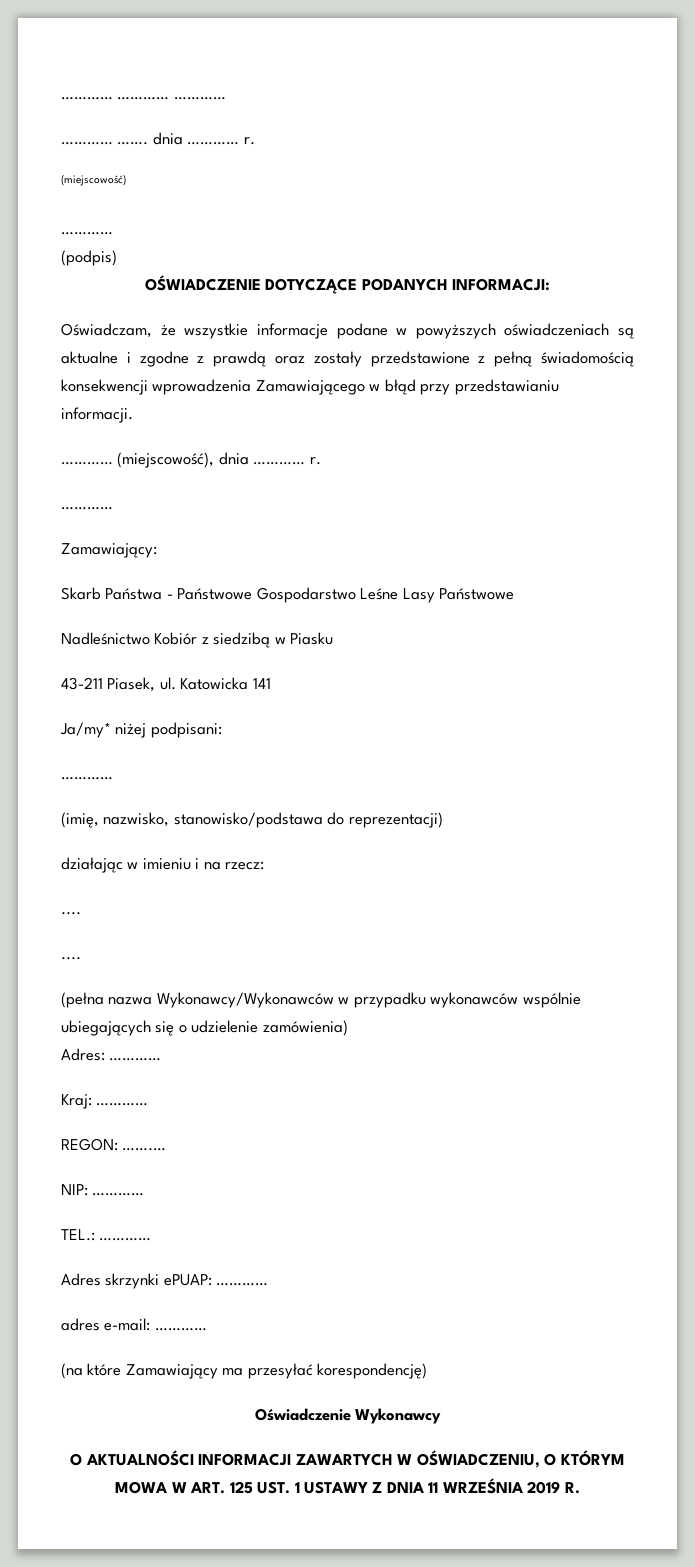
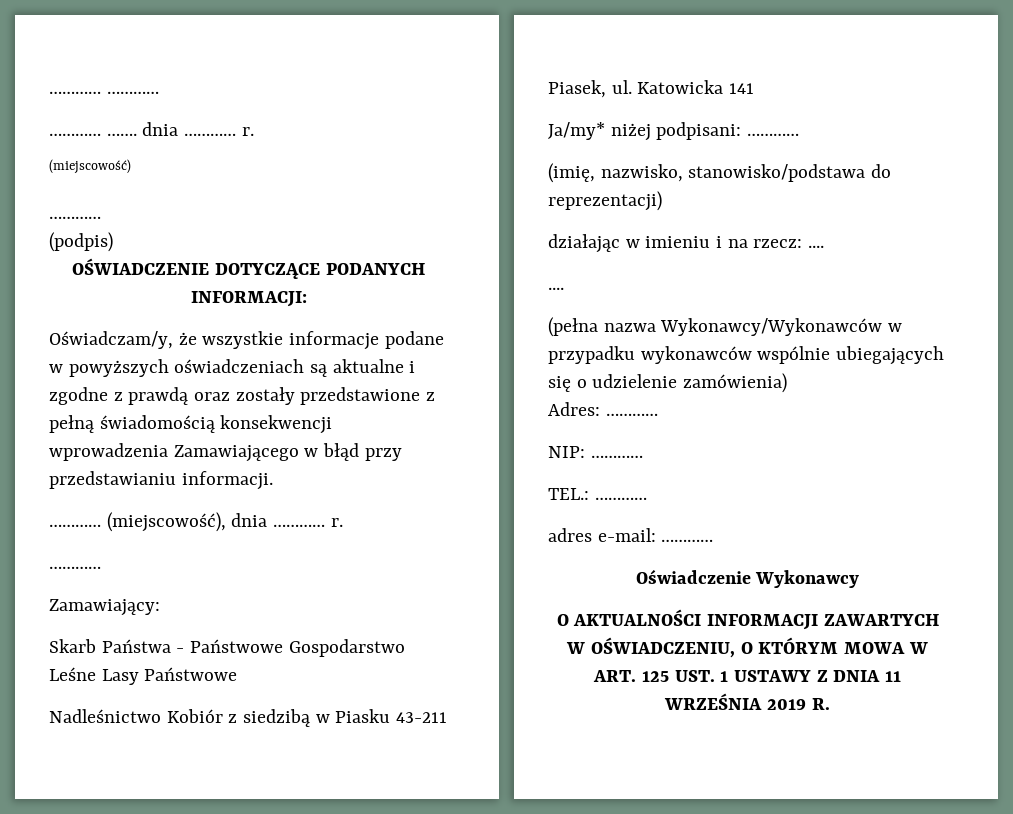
[61,97,226,100] ………… ………… ………… -> [49,91,159,94] ………… …………
[61,323,152,338] Oświadczam, -> [49,331,173,349] Oświadczam/y,
(334, 638) // -> (391, 716) none
(222, 730) // -> (742, 131) none
(265, 865) // -> (803, 243) none
[61,1094,149,1109] [61,1138,167,1151] // Kraj: ………… // REGON: …….… -> (658, 414) none
[61,1273,269,1289] // Adres skrzynki ePUAP: ………… -> (647, 498) none
[61,1363,428,1379] // (na które Zamawiający ma przesyłać korespondencję) -> (714, 540) none

